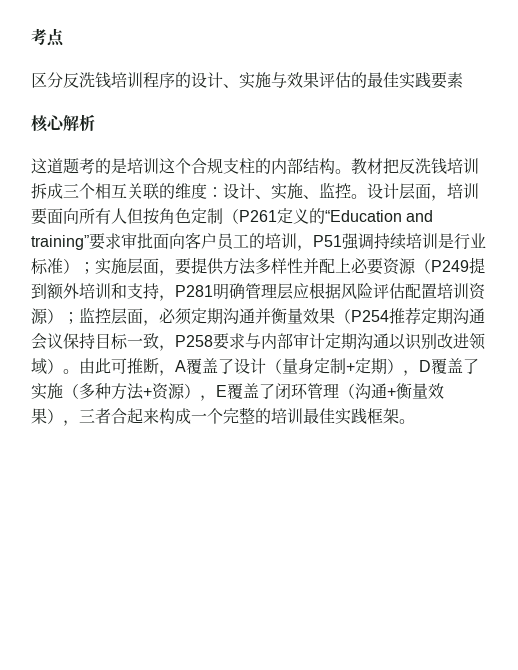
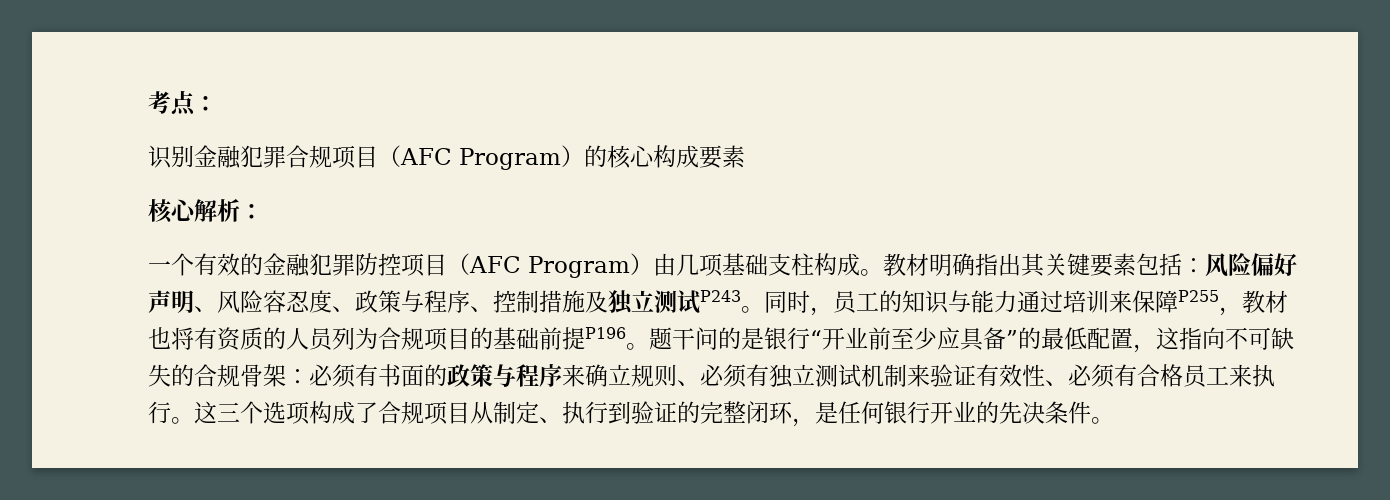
[31,72,463,89] [31,114,95,132] [31,158,479,175] [31,182,479,201] [31,208,434,225] [31,232,486,251] [31,257,485,276] [31,282,486,301] [31,307,485,326] [31,332,486,351] [31,358,479,376] [31,383,444,401] [31,407,399,426] // 区分反洗钱培训程序的设计、实施与效果评估的最佳实践要素 // 核心解析 // 这道题考的是培训这个合规支柱的内部结构。教材把反洗钱培训拆成三个相互关联的维度：设计、实施、监控。设计层面，培训要面向所有人但按角色定制（P261定义的“Education and training”要求审批面向客户员工的培训，P51强调持续培训是行业标准）；实施层面，要提供方法多样性并配上必要资源（P249提到额外培训和支持，P281明确管理层应根据风险评估配置培训资源）；监控层面，必须定期沟通并衡量效果（P254推荐定期沟通会议保持目标一致，P258要求与内部审计定期沟通以识别改进领域）。由此可推断，A覆盖了设计（量身定制+定期），D覆盖了实施（多种方法+资源），E覆盖了闭环管理（沟通+衡量效果），三者合起来构成一个完整的培训最佳实践框架 -> [194,96,217,111] [148,145,745,170] [148,199,263,224] [148,253,1297,278] [148,290,741,315] [741,290,1219,316] [1219,290,1288,316] [148,327,626,351] [626,327,1294,353] [148,364,1275,388] [148,401,1091,427] ： // 识别金融犯罪合规项目（AFC Program）的核心构成要素 // 核心解析： // 一个有效的金融犯罪防控项目（AFC Program）由几项基础支柱构成。教材明确指出其关键要素包括：风险偏好声明、风险容忍度、政策与程序、控制措施及独立测试P243。同时，员工的知识与能力通过培训来保障P255，教材也将有资质的人员列为合规项目的基础前提P196。题干问的是银行“开业前至少应具备”的最低配置，这指向不可缺失的合规骨架：必须有书面的政策与程序来确立规则、必须有独立测试机制来验证有效性、必须有合格员工来执行。这三个选项构成了合规项目从制定、执行到验证的完整闭环，是任何银行开业的先决条件

